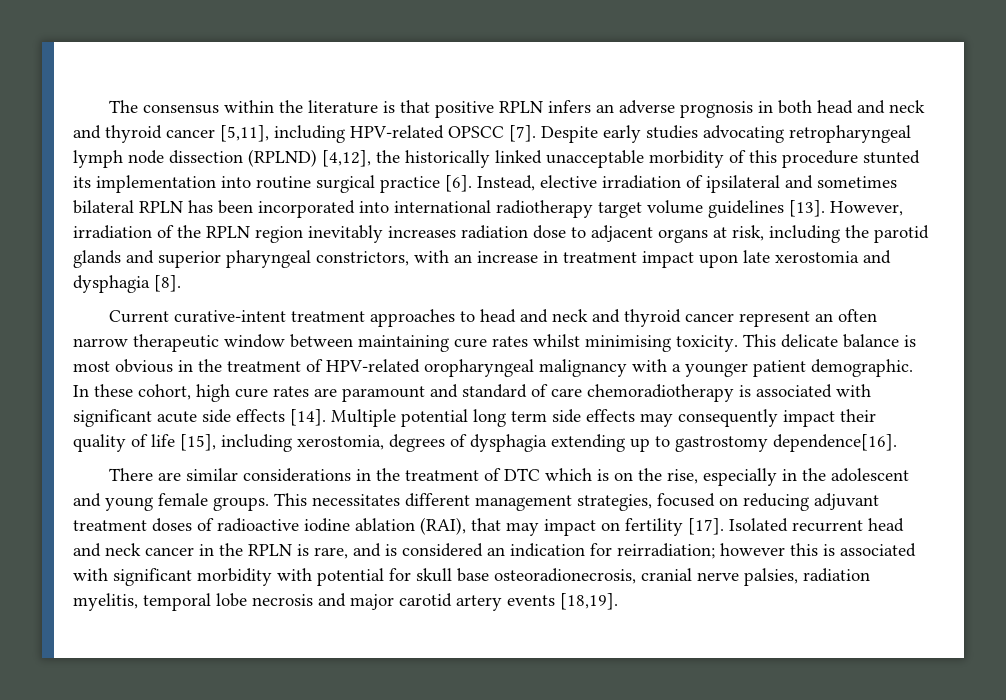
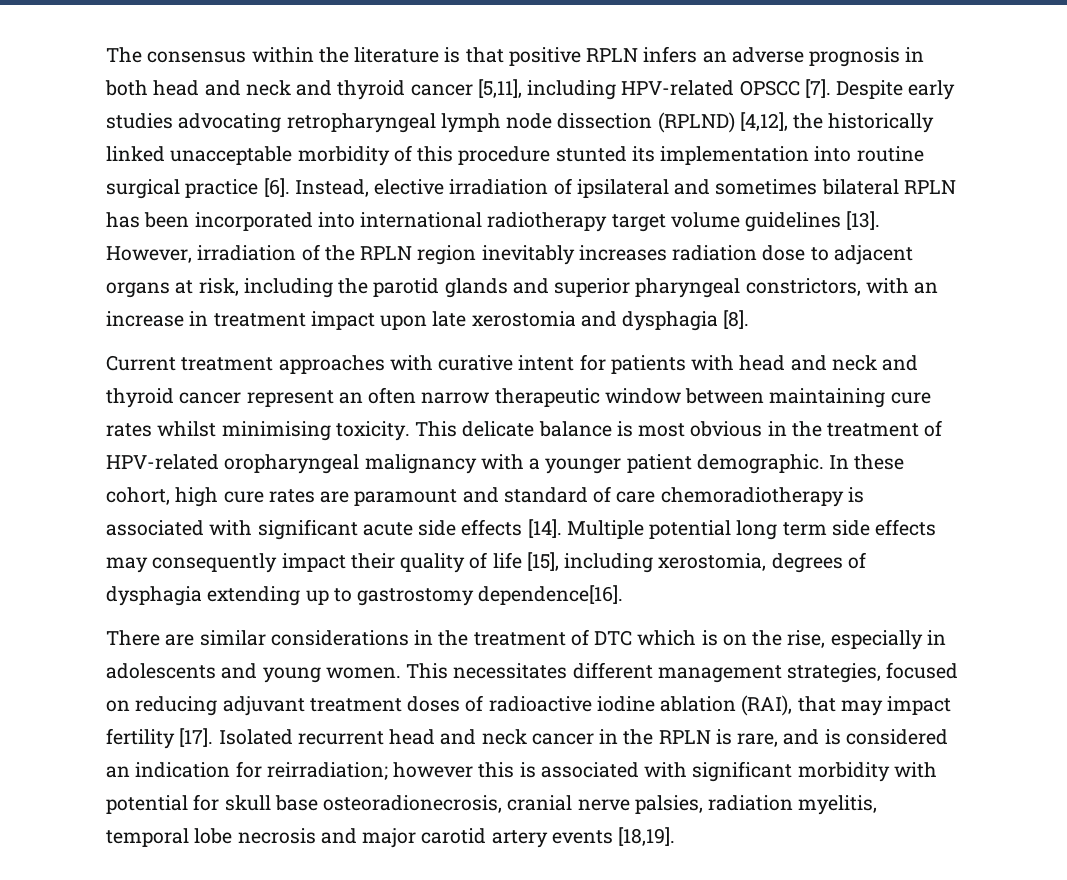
[173,310,286,323] curative-intent -> (176, 363) none
[459,311,475,322] to -> [389,354,735,374] with curative intent for patients with
[801,468,909,482] [73,493,269,511] the adolescent and young female groups. -> [106,663,401,683] adolescents and young women.
[601,522,620,531] on -> (952, 705) none

